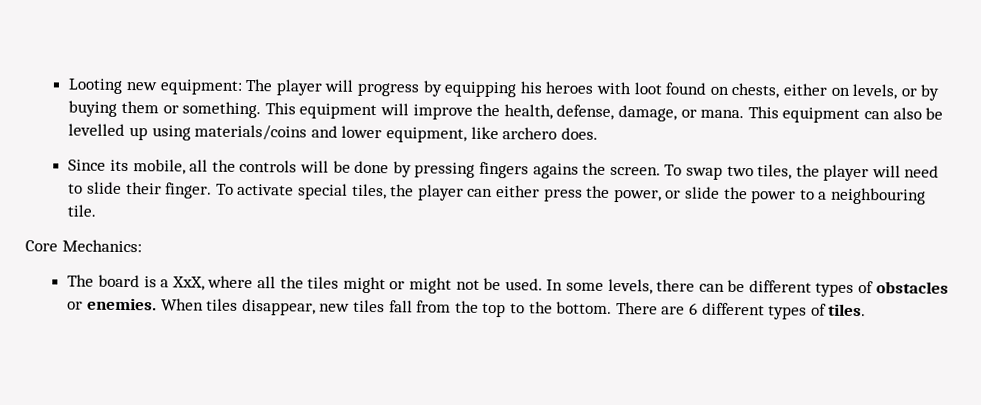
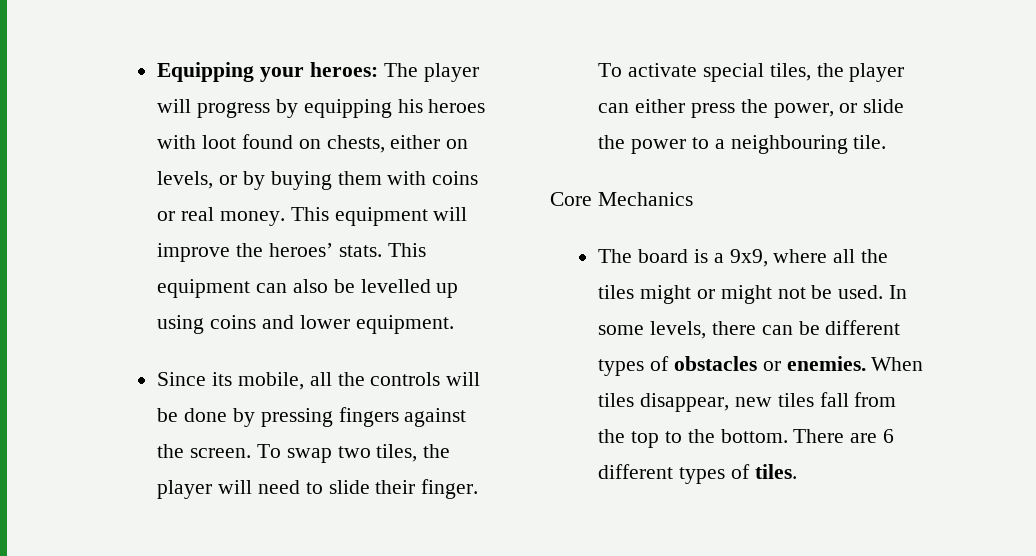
[68,78,242,95] Looting new equipment: -> [157,62,378,82] Equipping your heroes:
[162,101,262,119] or something. -> [387,171,479,185] [157,207,285,226] with coins or real money.
[503,104,745,122] health, defense, damage, or mana. -> [268,243,382,257] heroes’ stats.
[194,124,308,141] materials/coins -> [210,315,257,329] coins
[386,126,598,143] equipment, like archero does. -> [355,315,454,334] equipment.
[532,163,579,179] agains -> [404,408,467,427] against
[61,239,142,253] Mechanics: -> [597,192,693,206] Mechanics
[171,276,205,291] XxX, -> [729,249,768,267] 9x9,

